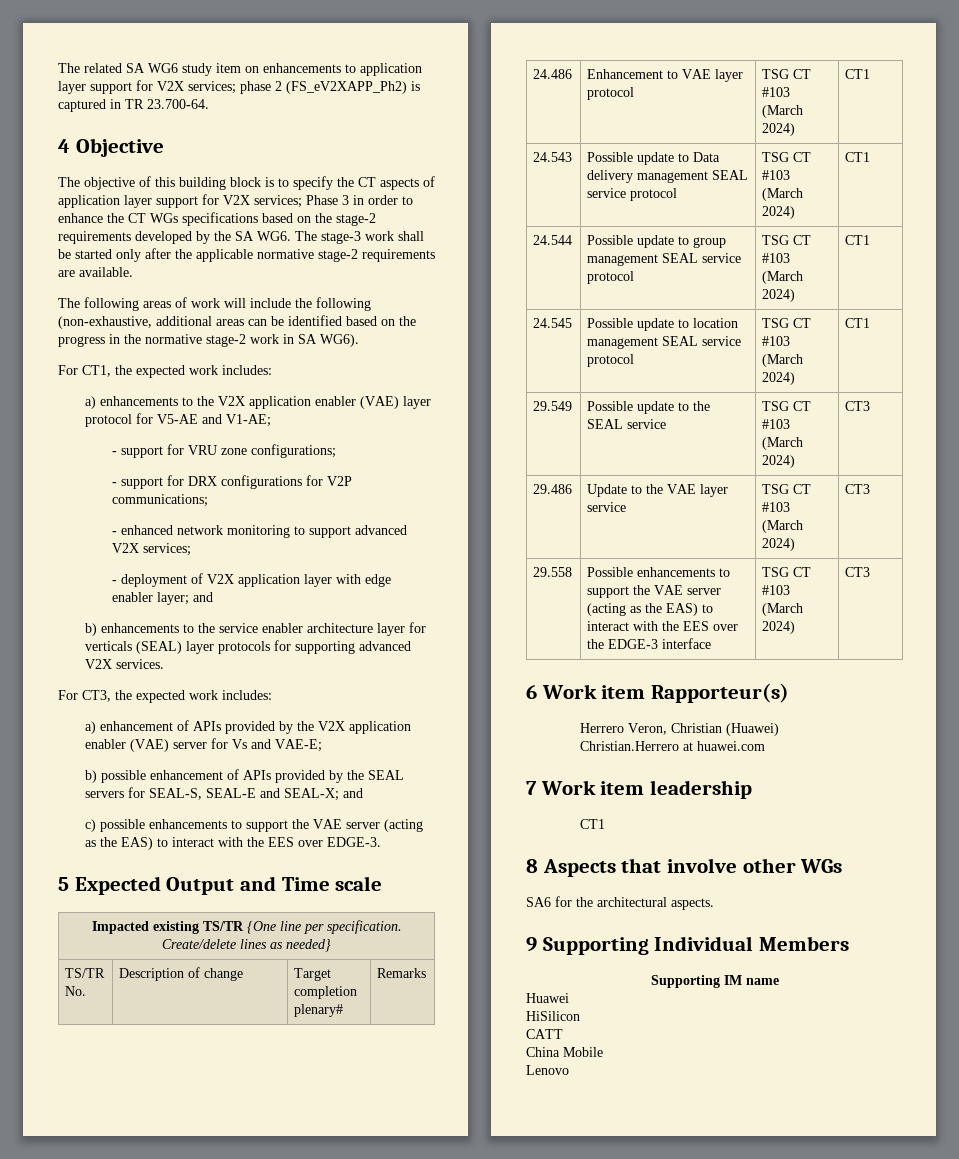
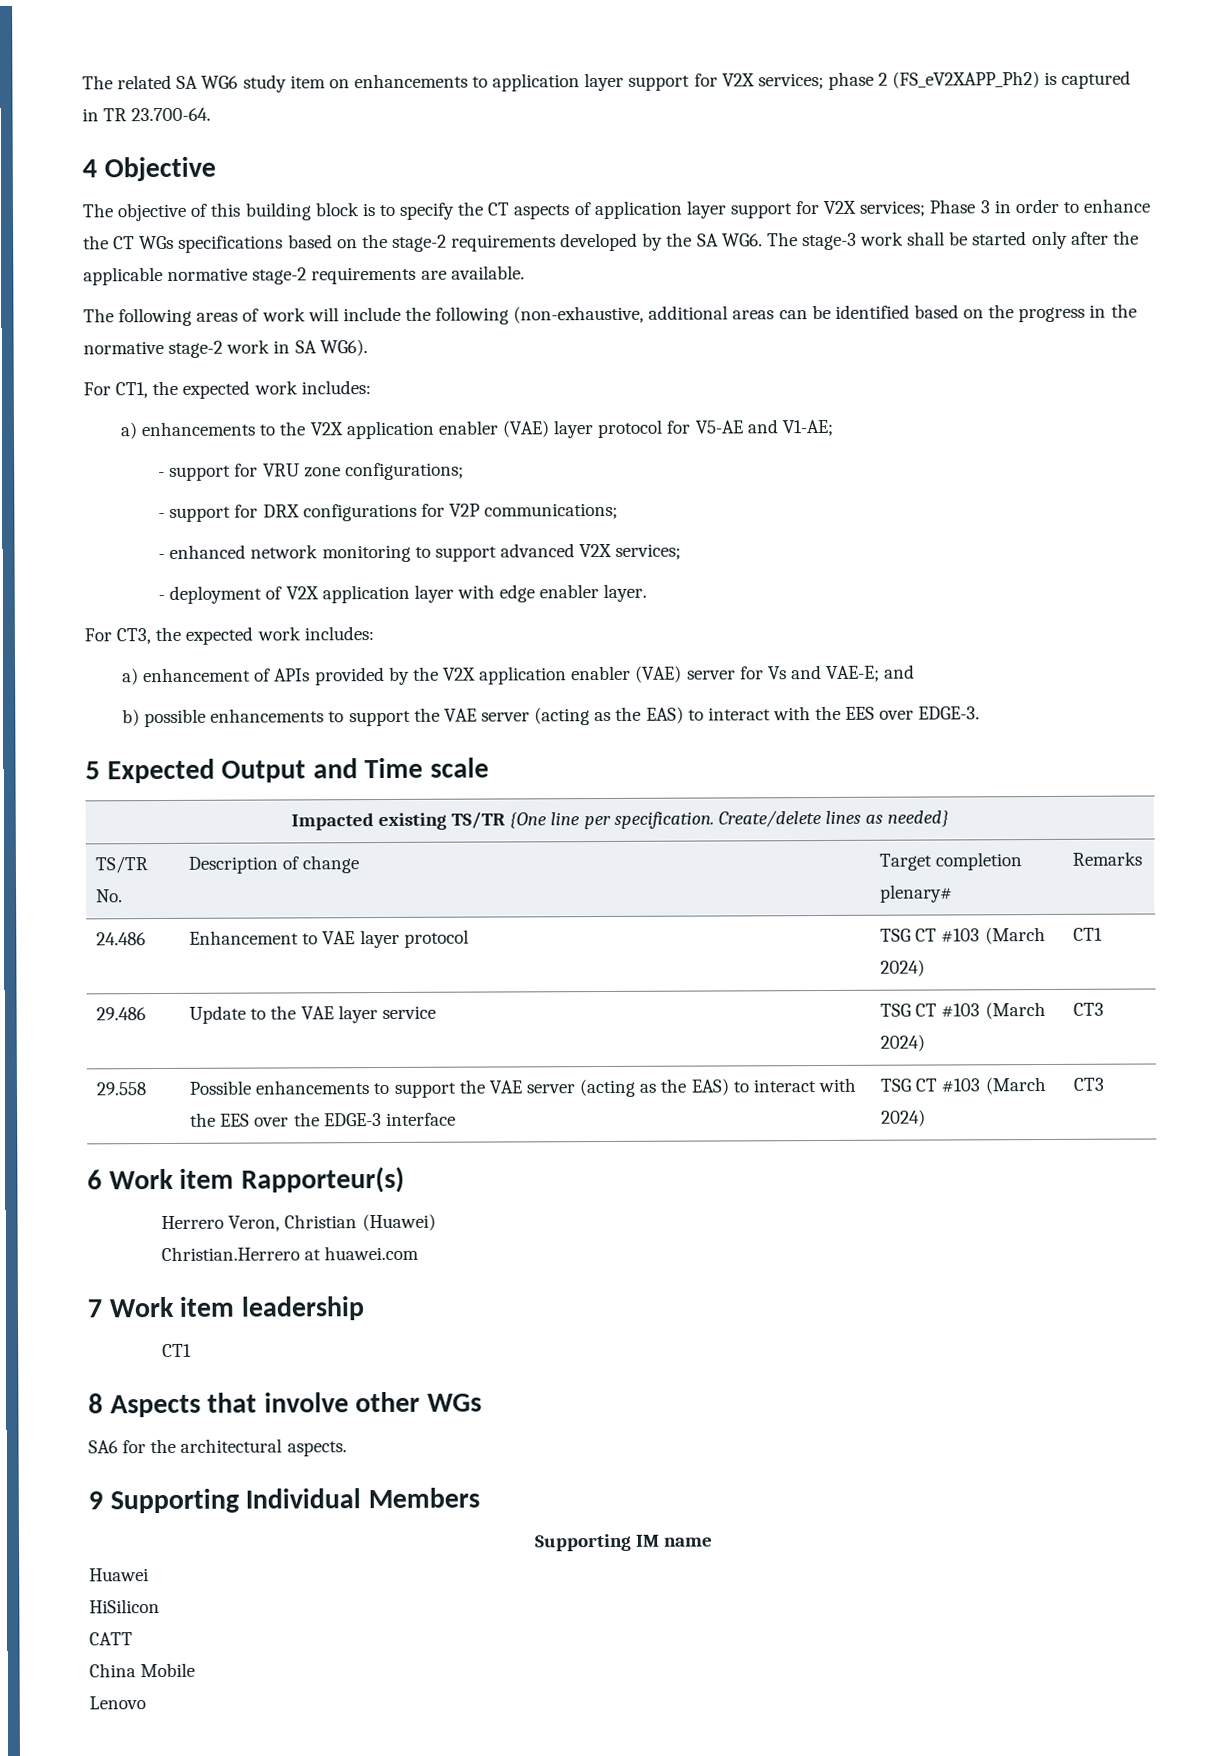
[156,592,213,605] [84,622,426,636] [84,640,411,654] [84,659,164,669] layer; and // b) enhancements to the service enabler architecture layer for verticals (SEAL) layer protocols for supporting advanced V2X services. -> [603,583,648,602] layer.
(322, 745) none -> [884,664,916,679] and
[149,769,404,783] [84,787,363,801] [84,819,145,832] enhancement of APIs provided by the SEAL servers for SEAL-S, SEAL-E and SEAL-X; and // c) possible -> (207, 718) none
[532,152,572,162] [586,152,720,165] [586,170,748,183] [586,188,677,201] [761,152,811,162] [761,170,790,180] [761,188,803,201] [761,206,795,219] [844,152,870,162] [532,235,572,245] [586,235,726,248] [586,253,741,266] [586,271,634,284] [761,235,811,245] [761,253,790,263] [761,271,803,284] [761,289,795,302] [844,235,870,245] [532,318,572,328] [586,318,738,331] [586,336,741,349] [586,354,634,367] [761,318,811,328] [761,336,790,346] [761,354,803,367] [761,372,795,385] [844,318,870,328] [532,401,572,411] [586,401,710,414] [586,419,666,429] [761,401,811,411] [761,419,790,429] [761,437,803,450] [761,455,795,468] [844,401,870,411] // 24.543 | Possible update to Data delivery management SEAL service protocol | TSG CT #103 (March 2024) | CT1 // 24.544 | Possible update to group management SEAL service protocol | TSG CT #103 (March 2024) | CT1 // 24.545 | Possible update to location management SEAL service protocol | TSG CT #103 (March 2024) | CT1 // 29.549 | Possible update to the SEAL service | TSG CT #103 (March 2024) | CT3 -> (1104, 934) none

